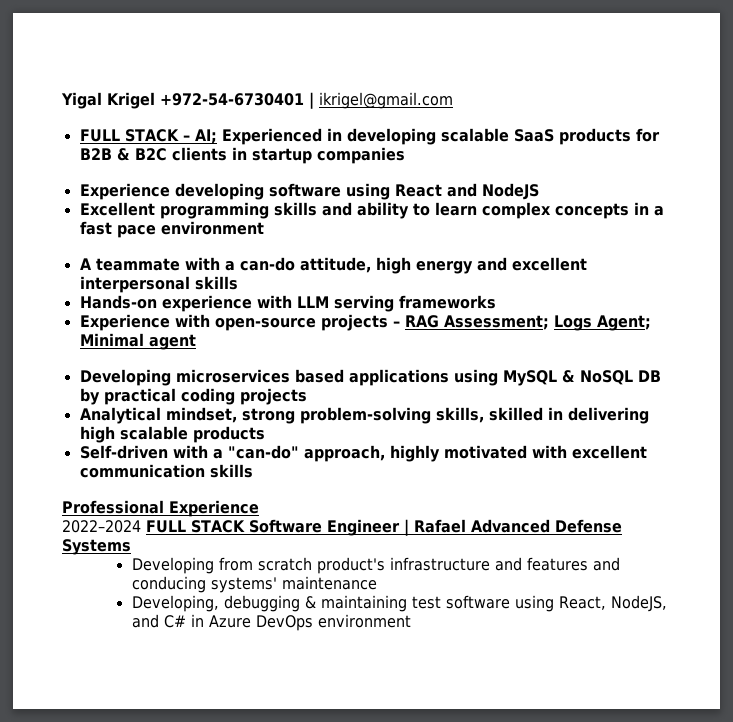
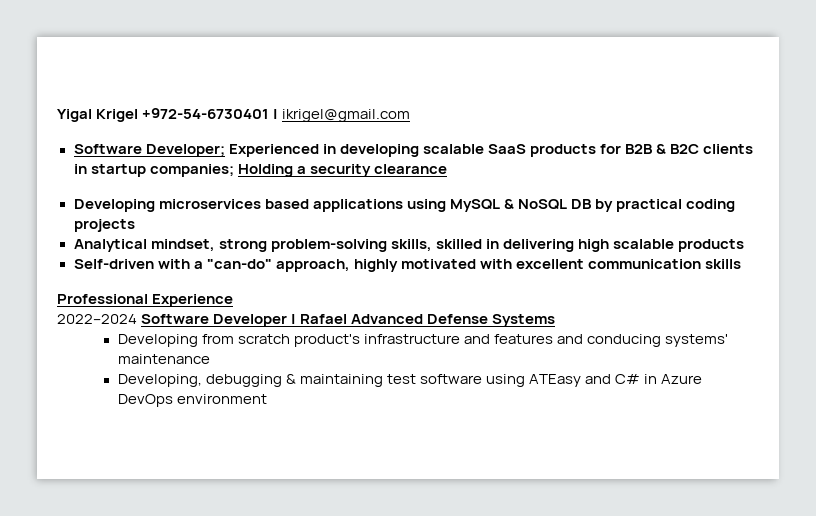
[79,129,217,144] FULL STACK – AI; -> [73,144,225,157] Software Developer;
[316,147,405,164] [79,183,539,200] [79,202,664,219] [79,221,264,238] [79,257,587,274] [79,276,238,293] [79,295,496,312] [79,314,651,331] [79,333,196,350] companies // Experience developing software using React and NodeJS // Excellent programming skills and ability to learn complex concepts in a fast pace environment // A teammate with a can-do attitude, high energy and excellent interpersonal skills // Hands-on experience with LLM serving frameworks // Experience with open-source projects – RAG Assessment; Logs Agent; Minimal agent -> [149,164,447,177] companies; Holding a security clearance
[146,519,400,536] FULL STACK Software Engineer -> [141,314,288,327] Software Developer
[558,595,667,612] React, NodeJS, -> [528,374,581,387] ATEasy

